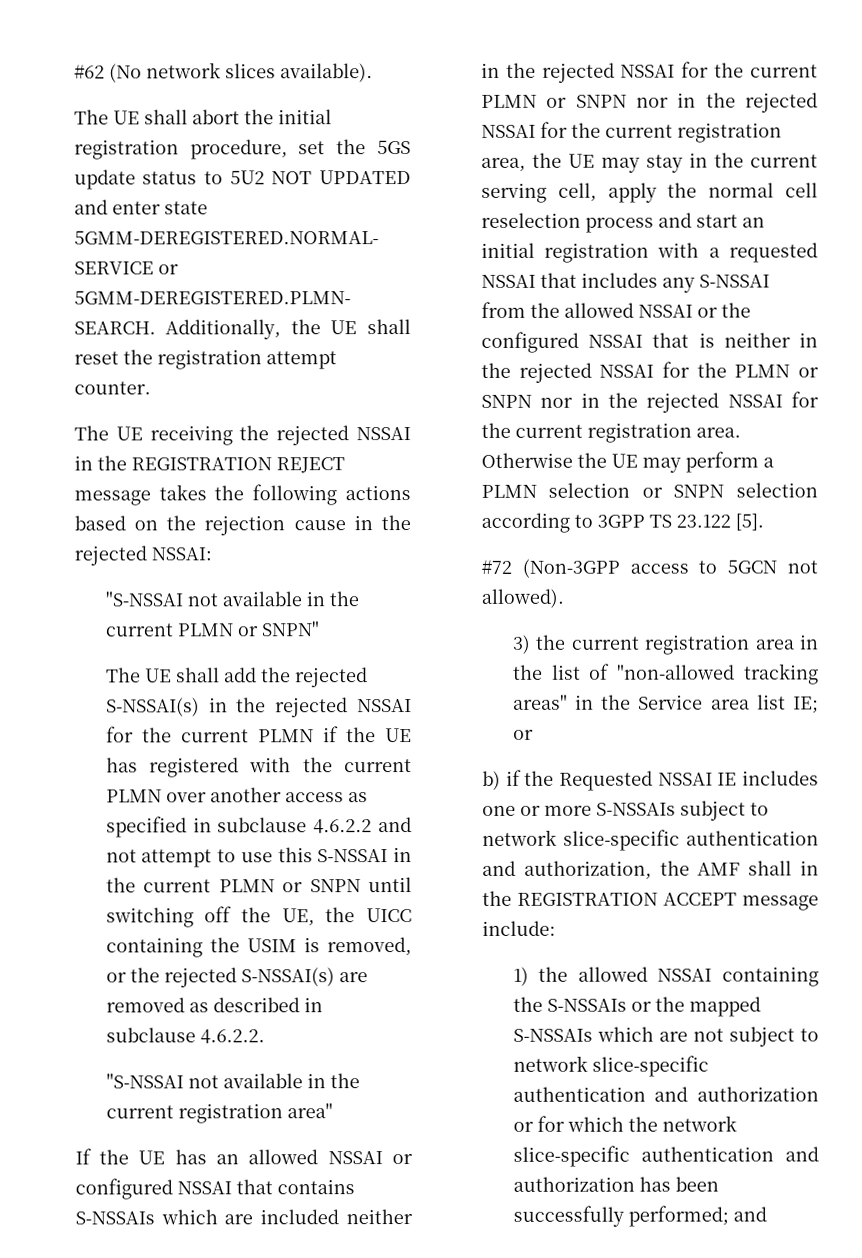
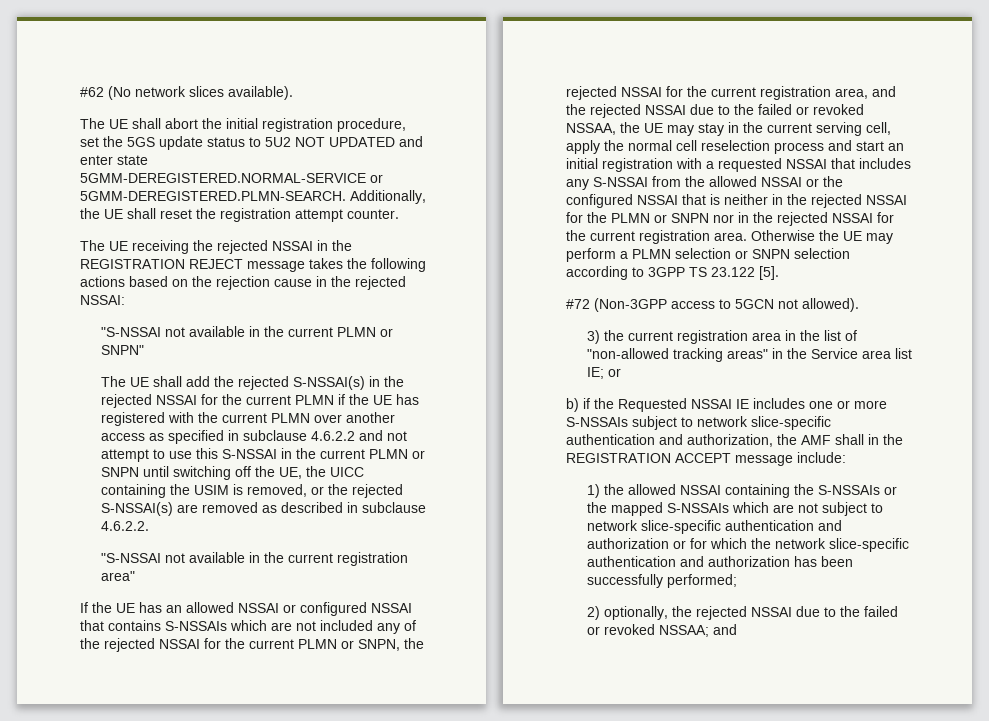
[260,1209,413,1225] [480,62,500,78] included neither in -> [296,620,417,634] not included any of
[575,92,697,108] SNPN nor in -> [358,639,401,651] SNPN,
(526, 164) none -> [872,86,897,97] [566,104,865,118] [566,123,617,135] and the rejected NSSAI due to the failed or revoked NSSAA,
(729, 1216) none -> [586,606,898,620] [586,624,709,637] // 2) optionally, the rejected NSSAI due to the failed or revoked NSSAA;

